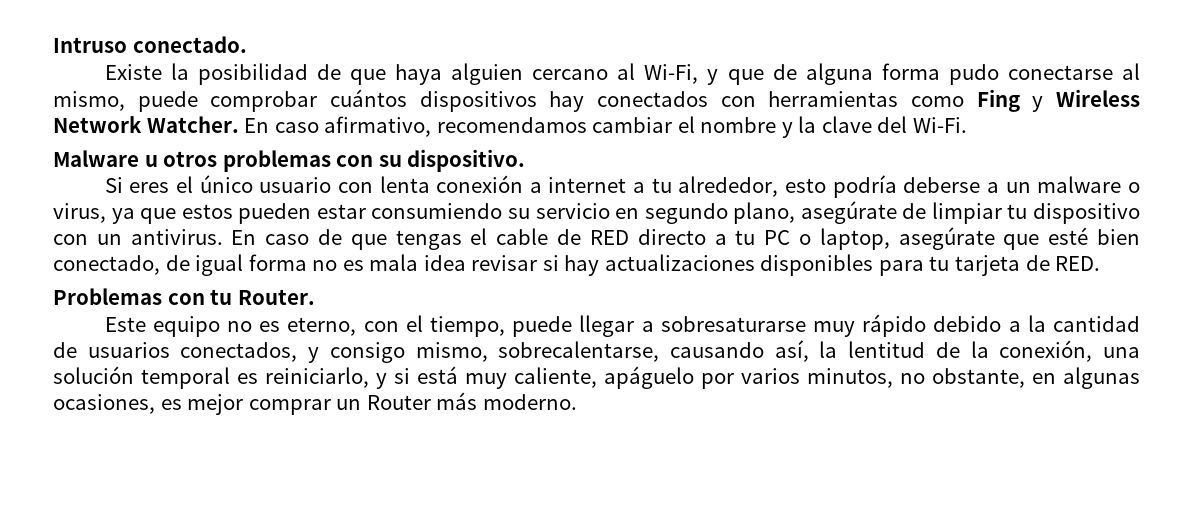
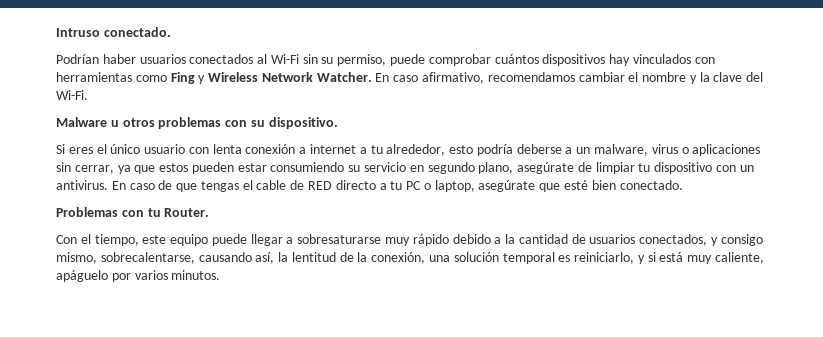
[104,63,1140,85] [53,91,125,111] Existe la posibilidad de que haya alguien cercano al Wi-Fi, y que de alguna forma pudo conectarse al mismo, -> [56,54,387,66] Podrían haber usuarios conectados al Wi-Fi sin su permiso,
[597,91,709,107] conectados -> [632,54,691,64] vinculados
[1037,176,1140,193] [53,203,106,223] malware o virus, -> [594,144,761,156] [56,162,114,174] malware, virus o aplicaciones sin cerrar,
[53,254,1101,276] [53,288,315,305] [104,315,505,337] conectado, de igual forma no es mala idea revisar si hay actualizaciones disponibles para tu tarjeta de RED. // Problemas con tu Router. // Este equipo no es eterno, con el tiempo, -> [619,180,683,190] [56,207,210,217] [56,234,209,246] conectado. // Problemas con tu Router. // Con el tiempo, este equipo
[807,367,1140,389] [53,392,577,415] minutos, no obstante, en algunas ocasiones, es mejor comprar un Router más moderno. -> [171,270,221,280] minutos.

